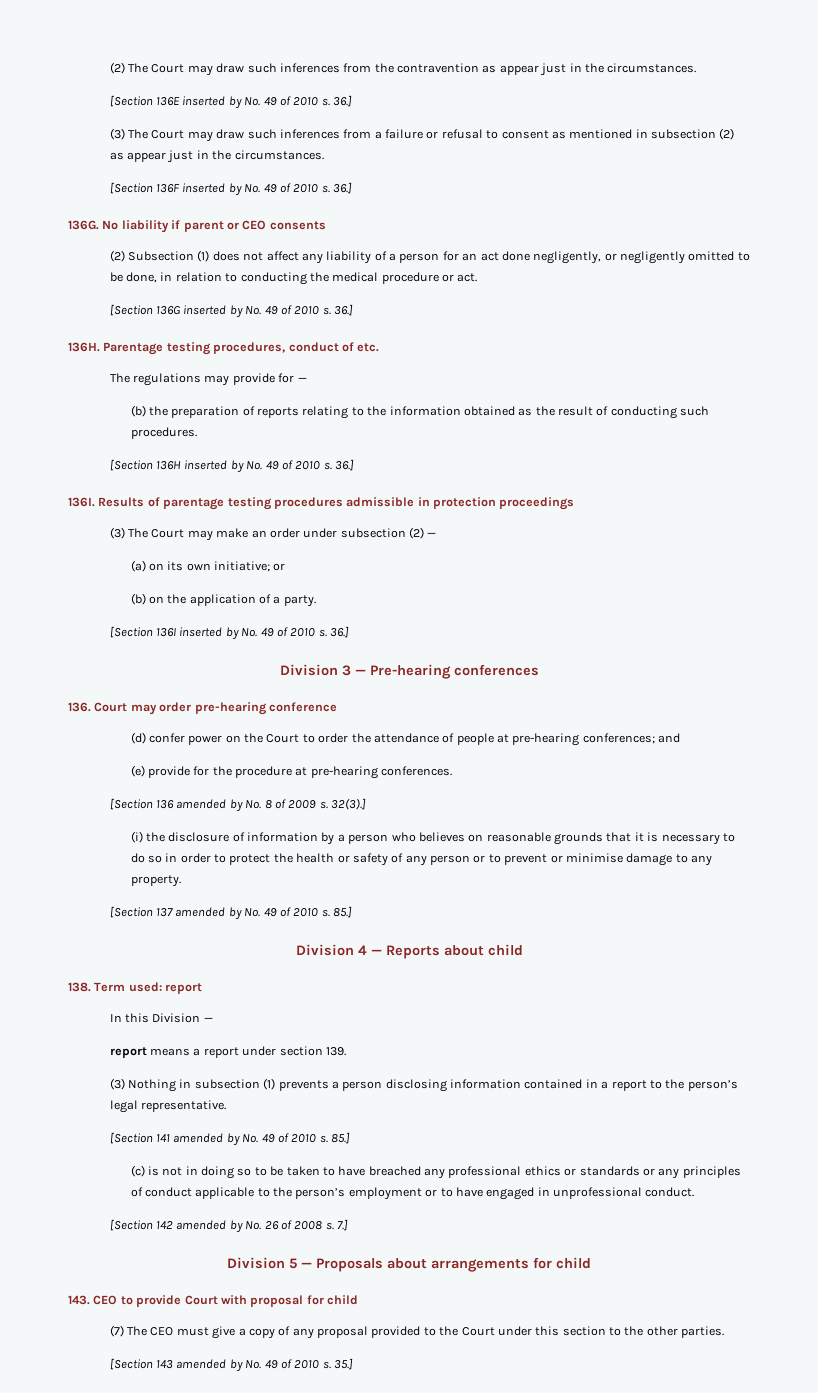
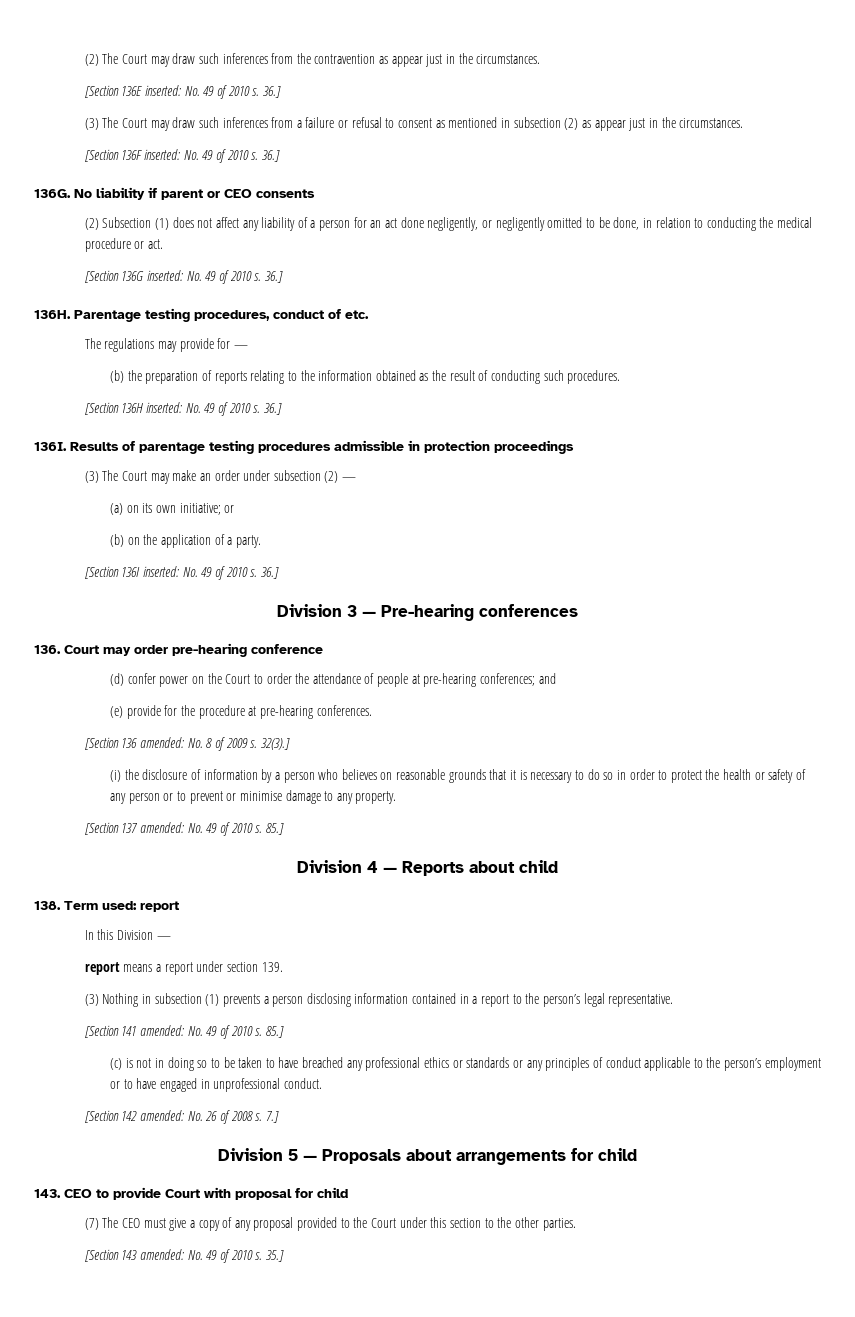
[182,96,242,109] inserted by -> [144,85,181,96] inserted:
[182,183,242,196] inserted by -> [143,149,180,160] inserted:
[183,305,243,318] inserted by -> [146,270,183,281] inserted:
[184,460,244,473] inserted by -> [145,402,182,413] inserted:
[179,627,239,640] inserted by -> [142,566,179,577] inserted:
[176,799,243,812] amended by -> [139,737,184,748] amended:
[175,907,242,920] amended by -> [139,822,184,833] amended:
[173,1133,240,1146] amended by -> [139,1025,184,1036] amended:
[176,1220,243,1233] amended by -> [139,1110,184,1121] amended:
[176,1359,243,1372] amended by -> [139,1249,184,1260] amended:

